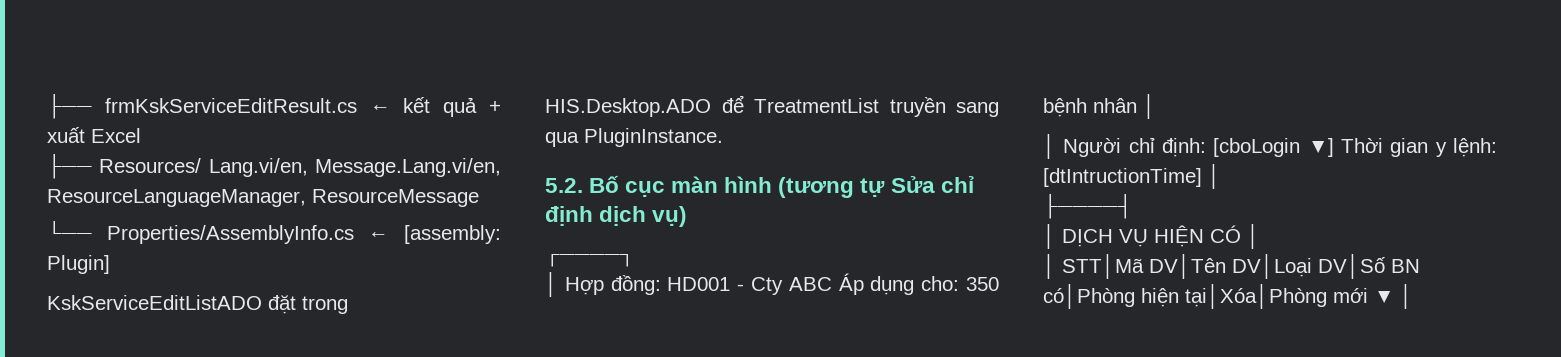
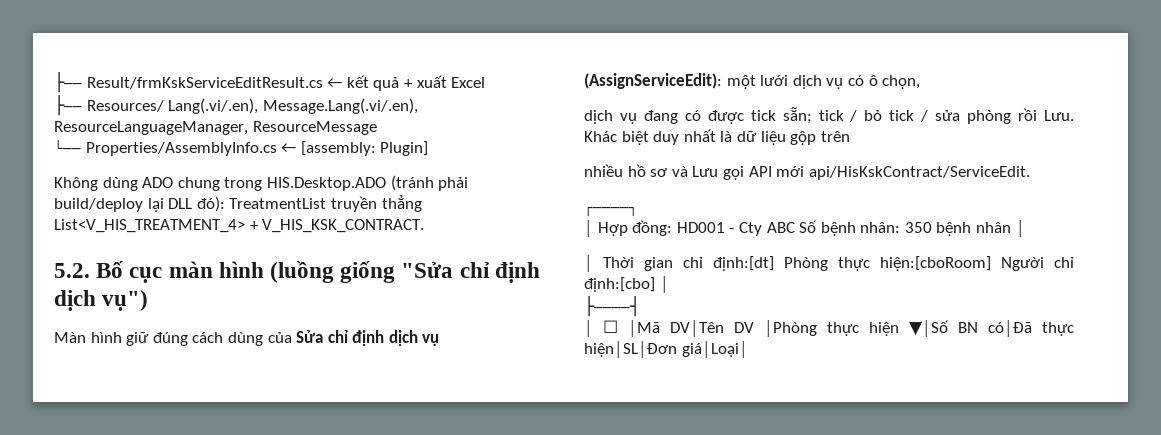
[47,94,357,119] ├── frmKskServiceEditResult.cs -> [54,72,323,93] ├── Result/frmKskServiceEditResult.cs
[208,158,501,177] Lang.vi/en, Message.Lang.vi/en, -> [168,98,418,114] Lang(.vi/.en), Message.Lang(.vi/.en),
[47,295,348,314] [545,95,999,117] [545,128,723,147] KskServiceEditListADO đặt trong HIS.Desktop.ADO để TreatmentList truyền sang qua PluginInstance. -> [54,175,469,191] [54,195,422,212] [54,219,425,233] Không dùng ADO chung trong HIS.Desktop.ADO (tránh phải build/deploy lại DLL đó): TreatmentList truyền thẳng List<V_HIS_TREATMENT_4> + V_HIS_KSK_CONTRACT.
[778,176,974,198] [545,206,688,227] (tương tự Sửa chỉ định dịch vụ) -> [270,261,540,283] [54,290,149,311] [54,330,440,346] [584,73,921,89] [584,107,1074,124] [584,129,850,145] [584,164,1030,180] (luồng giống "Sửa chỉ định dịch vụ") // Màn hình giữ đúng cách dùng của Sửa chỉ định dịch vụ (AssignServiceEdit): một lưới dịch vụ có ô chọn, // dịch vụ đang có được tick sẵn; tick / bỏ tick / sửa phòng rồi Lưu. Khác biệt duy nhất là dữ liệu gộp trên // nhiều hồ sơ và Lưu gọi API mới api/HisKskContract/ServiceEdit.
[838,273,960,295] Áp dụng cho: -> [799,220,901,236] Số bệnh nhân:
[1063,137,1497,157] [1043,164,1221,189] [1043,194,1133,219] [1043,224,1260,249] [1043,254,1420,279] [1043,284,1413,309] Người chỉ định: [cboLogin ▼] Thời gian y lệnh: [dtIntructionTime] │ // ├────┤ // │ DỊCH VỤ HIỆN CÓ │ // │ STT│Mã DV│Tên DV│Loại DV│Số BN có│Phòng hiện tại│Xóa│Phòng mới ▼ │ -> [603,256,1074,271] [584,276,669,293] [584,296,640,317] [584,320,1074,337] [584,341,748,358] Thời gian chỉ định:[dt] Phòng thực hiện:[cboRoom] Người chỉ định:[cbo] │ // ├────┤ // │ ☐ │Mã DV│Tên DV │Phòng thực hiện ▼│Số BN có│Đã thực hiện│SL│Đơn giá│Loại│

